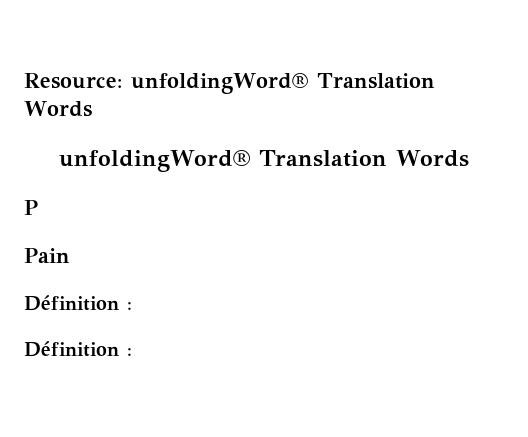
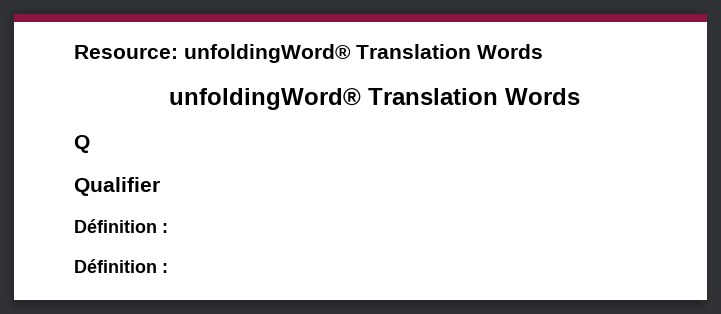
[24,200,38,215] [24,248,70,263] P // Pain -> [74,135,90,153] [74,177,160,196] Q // Qualifier

